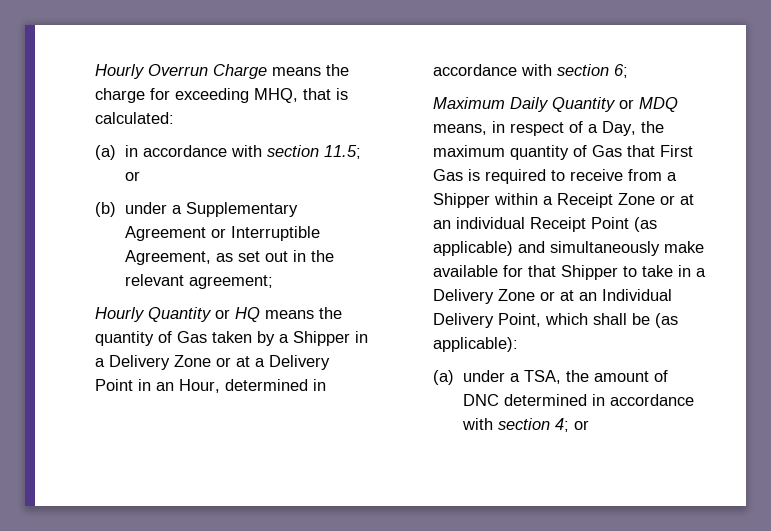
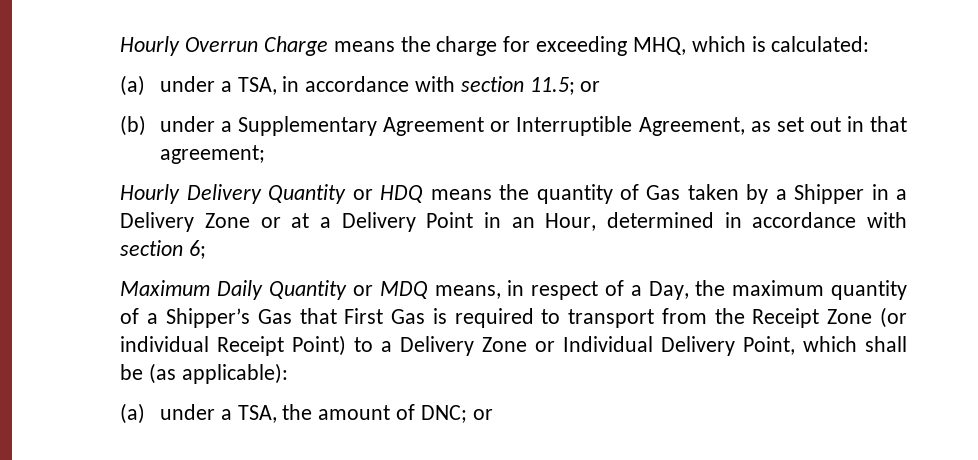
[303,88,332,100] that -> [691,36,746,52] which
(117, 152) none -> [159,76,277,95] under a TSA,
[310,250,334,262] [124,274,184,286] the relevant -> [869,116,907,132] that
[148,307,261,322] Quantity or HQ -> [186,184,424,204] Delivery Quantity or HDQ
(588, 151) none -> [147,308,250,328] a Shipper’s
[570,169,678,181] [433,193,695,208] [433,217,658,232] [433,241,705,256] [433,265,707,280] [433,289,598,304] receive from a Shipper within a Receipt Zone or at an individual Receipt Point (as applicable) and simultaneously make available for that Shipper to take in a Delivery Zone or at an -> [568,307,908,328] [120,335,556,356] transport from the Receipt Zone (or individual Receipt Point) to a Delivery Zone or
[462,394,694,406] [461,418,569,432] DNC determined in accordance with section 4; -> [420,405,467,423] DNC;

